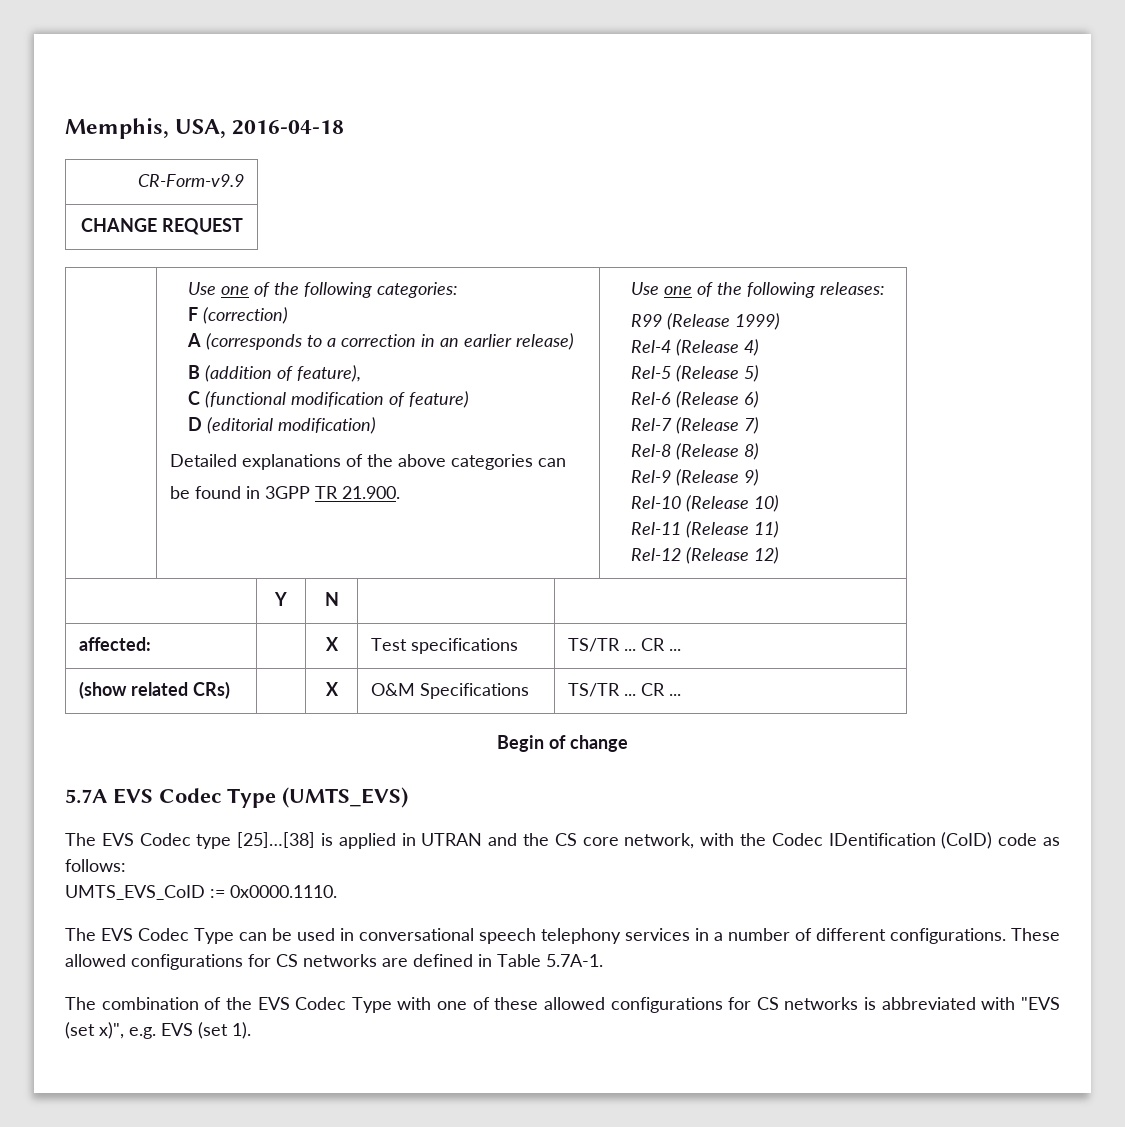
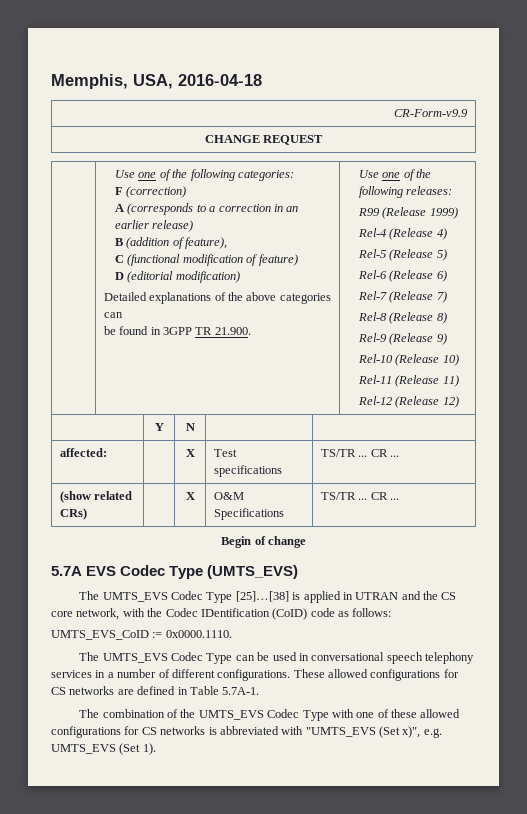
[101,833,232,849] EVS Codec type -> [102,591,233,603] UMTS_EVS Codec Type
[101,928,133,941] EVS -> [102,653,168,663] UMTS_EVS
[257,997,290,1010] EVS -> [198,710,264,720] UMTS_EVS
[1021,997,1061,1010] [65,1022,228,1039] "EVS (set x)", e.g. EVS (set -> [305,726,442,738] [51,743,141,755] "UMTS_EVS (Set x)", e.g. UMTS_EVS (Set

